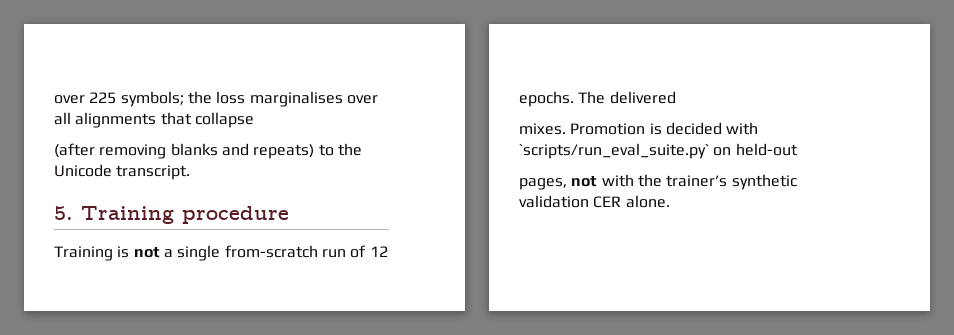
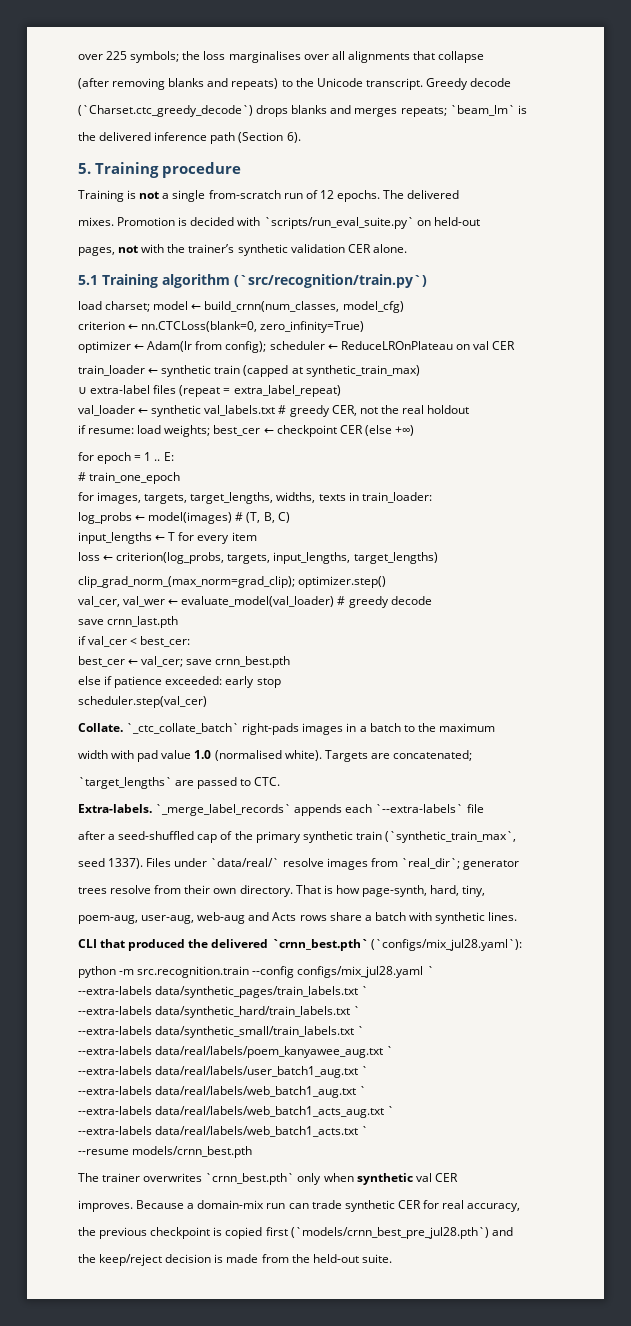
(191, 172) none -> [425,78,512,90] [78,105,527,117] [78,132,301,144] Greedy decode // (`Charset.ctc_greedy_decode`) drops blanks and merges repeats; `beam_lm` is // the delivered inference path (Section 6).
(670, 201) none -> [78,274,427,288] [78,301,404,313] [78,321,365,333] [78,341,516,353] [78,365,420,377] [78,385,341,397] [78,405,470,417] [78,425,414,437] [78,452,174,464] [78,472,181,484] [78,492,432,504] [78,512,290,524] [78,532,257,544] [78,552,438,564] [78,576,387,588] [78,596,432,608] [78,616,179,628] [78,636,191,647] [78,656,291,668] [78,676,281,688] [78,696,207,708] [78,723,495,735] [78,750,472,762] [78,777,281,789] [78,804,484,816] [78,831,516,843] [78,858,519,870] [78,885,486,897] [78,912,518,924] [78,939,522,951] [78,966,434,978] [78,986,369,998] [78,1006,361,1018] [78,1026,365,1038] [78,1046,394,1058] [78,1066,369,1078] [78,1086,367,1098] [78,1106,395,1118] [78,1126,369,1137] [78,1146,253,1158] [78,1173,458,1185] [78,1200,521,1212] [78,1227,513,1239] [78,1254,392,1266] // 5.1 Training algorithm (`src/recognition/train.py`) // load charset; model ← build_crnn(num_classes, model_cfg) // criterion ← nn.CTCLoss(blank=0, zero_infinity=True) // optimizer ← Adam(lr from config); scheduler ← ReduceLROnPlateau on val CER // train_loader ← synthetic train (capped at synthetic_train_max) // ∪ extra-label files (repeat = extra_label_repeat) // val_loader ← synthetic val_labels.txt # greedy CER, not the real holdout // if resume: load weights; best_cer ← checkpoint CER (else +∞) // for epoch = 1 .. E: // # train_one_epoch // for images, targets, target_lengths, widths, texts in train_loader: // log_probs ← model(images) # (T, B, C) // input_lengths ← T for every item // loss ← criterion(log_probs, targets, input_lengths, target_lengths) // clip_grad_norm_(max_norm=grad_clip); optimizer.step() // val_cer, val_wer ← evaluate_model(val_loader) # greedy decode // save crnn_last.pth // if val_cer < best_cer: // best_cer ← val_cer; save crnn_best.pth // else if patience exceeded: early stop // scheduler.step(val_cer) // Collate. `_ctc_collate_batch` right-pads images in a batch to the maximum // width with pad value 1.0 (normalised white). Targets are concatenated; // `target_lengths` are passed to CTC. // Extra-labels. `_merge_label_records` appends each `--extra-labels` file // after a seed-shuffled cap of the primary synthetic train (`synthetic_train_max`, // seed 1337). Files under `data/real/` resolve images from `real_dir`; generator // trees resolve from their own directory. That is how page-synth, hard, tiny, // poem-aug, user-aug, web-aug and Acts rows share a batch with synthetic lines. // CLI that produced the delivered `crnn_best.pth` (`configs/mix_jul28.yaml`): // python -m src.recognition.train --config configs/mix_jul28.yaml ` // --extra-labels data/synthetic_pages/train_labels.txt ` // --extra-labels data/synthetic_hard/train_labels.txt ` // --extra-labels data/synthetic_small/train_labels.txt ` // --extra-labels data/real/labels/poem_kanyawee_aug.txt ` // --extra-labels data/real/labels/user_batch1_aug.txt ` // --extra-labels data/real/labels/web_batch1_aug.txt ` // --extra-labels data/real/labels/web_batch1_acts_aug.txt ` // --extra-labels data/real/labels/web_batch1_acts.txt ` // --resume models/crnn_best.pth // The trainer overwrites `crnn_best.pth` only when synthetic val CER // improves. Because a domain-mix run can trade synthetic CER for real accuracy, // the previous checkpoint is copied first (`models/crnn_best_pre_jul28.pth`) and // the keep/reject decision is made from the held-out suite.

